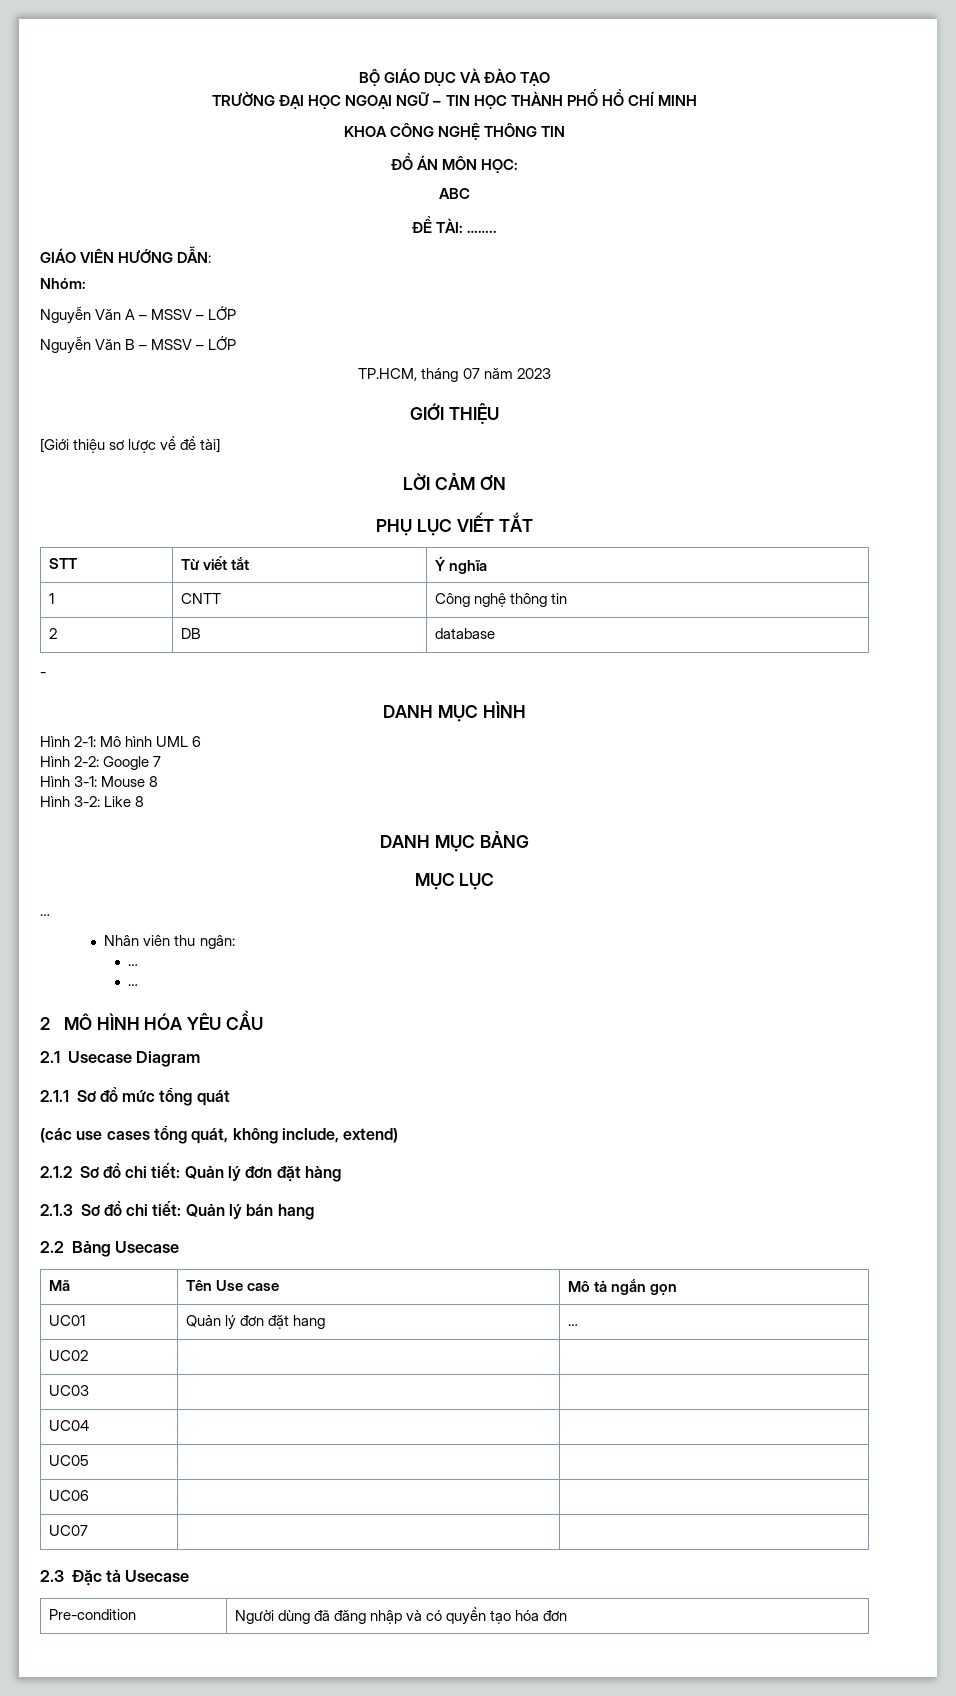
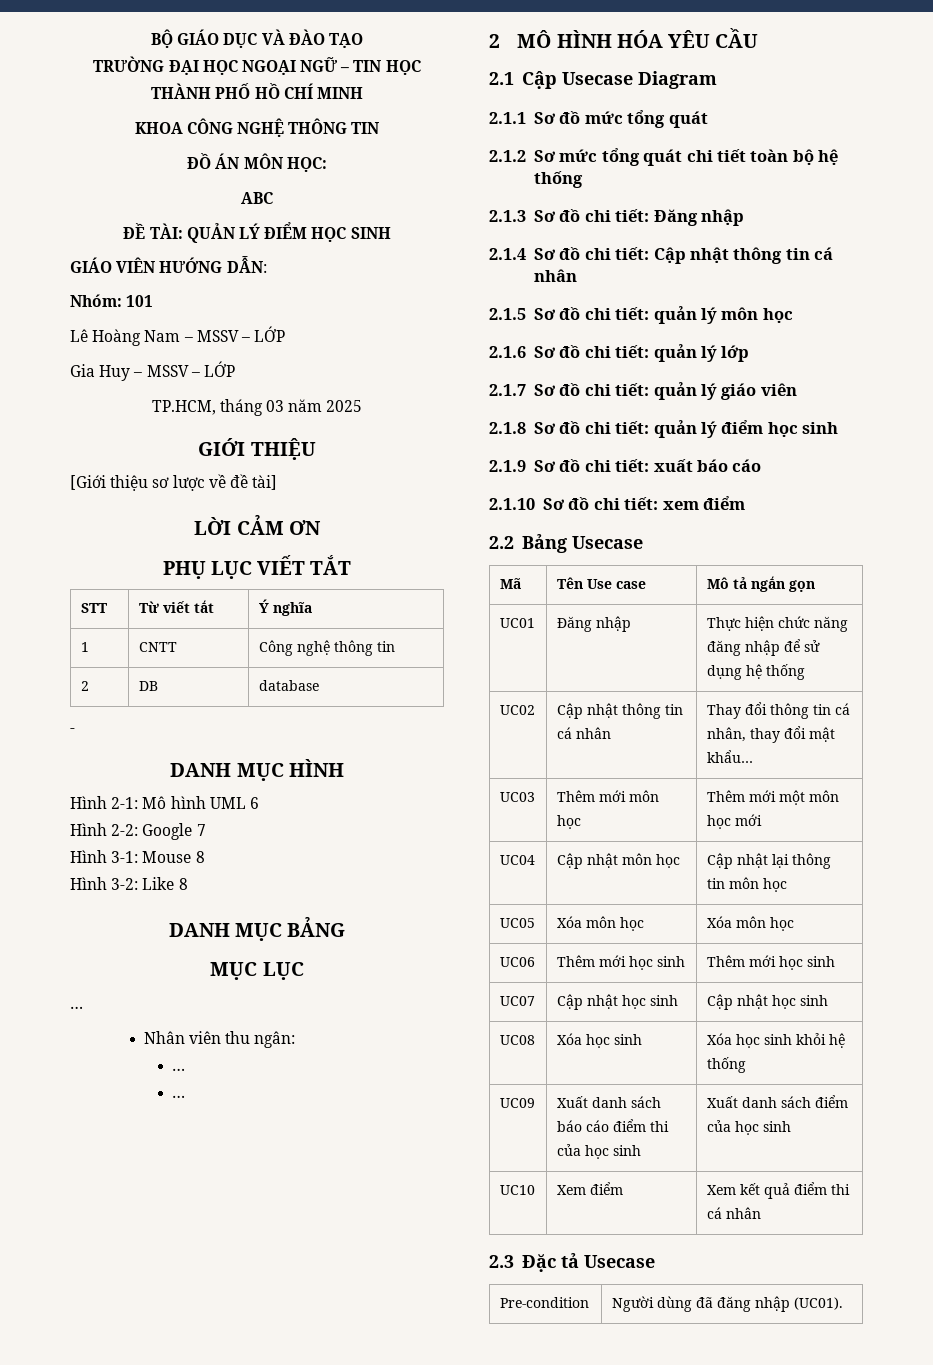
[467,230,498,233] …….. -> [186,222,391,243] QUẢN LÝ ĐIỂM HỌC SINH
[40,306,237,324] [40,336,136,354] // Nguyễn Văn A – MSSV – LỚP // Nguyễn Văn B -> [126,295,154,307] [70,326,286,346] [70,364,131,381] 101 // Lê Hoàng Nam – MSSV – LỚP // Gia Huy
[462,368,551,379] 07 năm 2023 -> [266,399,363,412] 03 năm 2025
(60, 1057) none -> [521,71,557,89] Cập
[40,1125,399,1144] [40,1163,342,1182] [40,1201,314,1220] (các use cases tổng quát, không include, extend) // 2.1.2 Sơ đồ chi tiết: Quản lý đơn đặt hàng // 2.1.3 Sơ đồ chi tiết: Quản lý bán hang -> [489,148,839,166] [533,171,583,188] [489,209,745,226] [489,247,834,264] [533,269,577,282] [489,306,793,324] [489,344,750,362] [489,382,797,400] [489,420,839,438] [489,459,762,472] [489,496,746,510] 2.1.2 Sơ mức tổng quát chi tiết toàn bộ hệ thống // 2.1.3 Sơ đồ chi tiết: Đăng nhập // 2.1.4 Sơ đồ chi tiết: Cập nhật thông tin cá nhân // 2.1.5 Sơ đồ chi tiết: quản lý môn học // 2.1.6 Sơ đồ chi tiết: quản lý lớp // 2.1.7 Sơ đồ chi tiết: quản lý giáo viên // 2.1.8 Sơ đồ chi tiết: quản lý điểm học sinh // 2.1.9 Sơ đồ chi tiết: xuất báo cáo // 2.1.10 Sơ đồ chi tiết: xem điểm
[185,1315,325,1330] [567,1324,578,1326] [48,1350,88,1361] [48,1385,89,1396] [48,1420,89,1431] [48,1455,89,1466] [48,1490,89,1501] [48,1525,88,1536] Quản lý đơn đặt hang | … // UC02 | | // UC03 | | // UC04 | | // UC05 | | // UC06 | | // UC07 | | -> [556,616,631,632] [706,616,848,632] [706,639,820,656] [706,664,805,680] [499,705,535,715] [556,703,683,719] [556,727,611,739] [706,702,850,719] [706,726,835,743] [706,750,753,763] [499,792,535,802] [556,790,659,802] [556,815,581,829] [706,790,839,805] [706,814,762,829] [499,855,535,865] [556,853,680,869] [706,853,831,869] [706,877,787,892] [499,918,535,928] [556,916,644,931] [706,916,794,931] [499,957,535,967] [556,955,685,970] [706,955,835,970] [499,996,535,1006] [556,994,678,1010] [706,994,828,1010] [499,1035,535,1045] [556,1033,642,1048] [706,1033,845,1048] [706,1057,746,1073] [499,1098,535,1108] [556,1096,661,1108] [556,1119,669,1132] [556,1144,641,1159] [706,1095,848,1108] [706,1120,791,1135] [499,1185,535,1195] [556,1182,623,1195] [706,1182,850,1199] [706,1207,761,1219] Đăng nhập | Thực hiện chức năng đăng nhập để sử dụng hệ thống // UC02 | Cập nhật thông tin cá nhân | Thay đổi thông tin cá nhân, thay đổi mật khẩu… // UC03 | Thêm mới môn học | Thêm mới một môn học mới // UC04 | Cập nhật môn học | Cập nhật lại thông tin môn học // UC05 | Xóa môn học | Xóa môn học // UC06 | Thêm mới học sinh | Thêm mới học sinh // UC07 | Cập nhật học sinh | Cập nhật học sinh // UC08 | Xóa học sinh | Xóa học sinh khỏi hệ thống // UC09 | Xuất danh sách báo cáo điểm thi của học sinh | Xuất danh sách điểm của học sinh // UC10 | Xem điểm | Xem kết quả điểm thi cá nhân
[405,1607,568,1625] và có quyền tạo hóa đơn -> [793,1297,843,1310] (UC01).

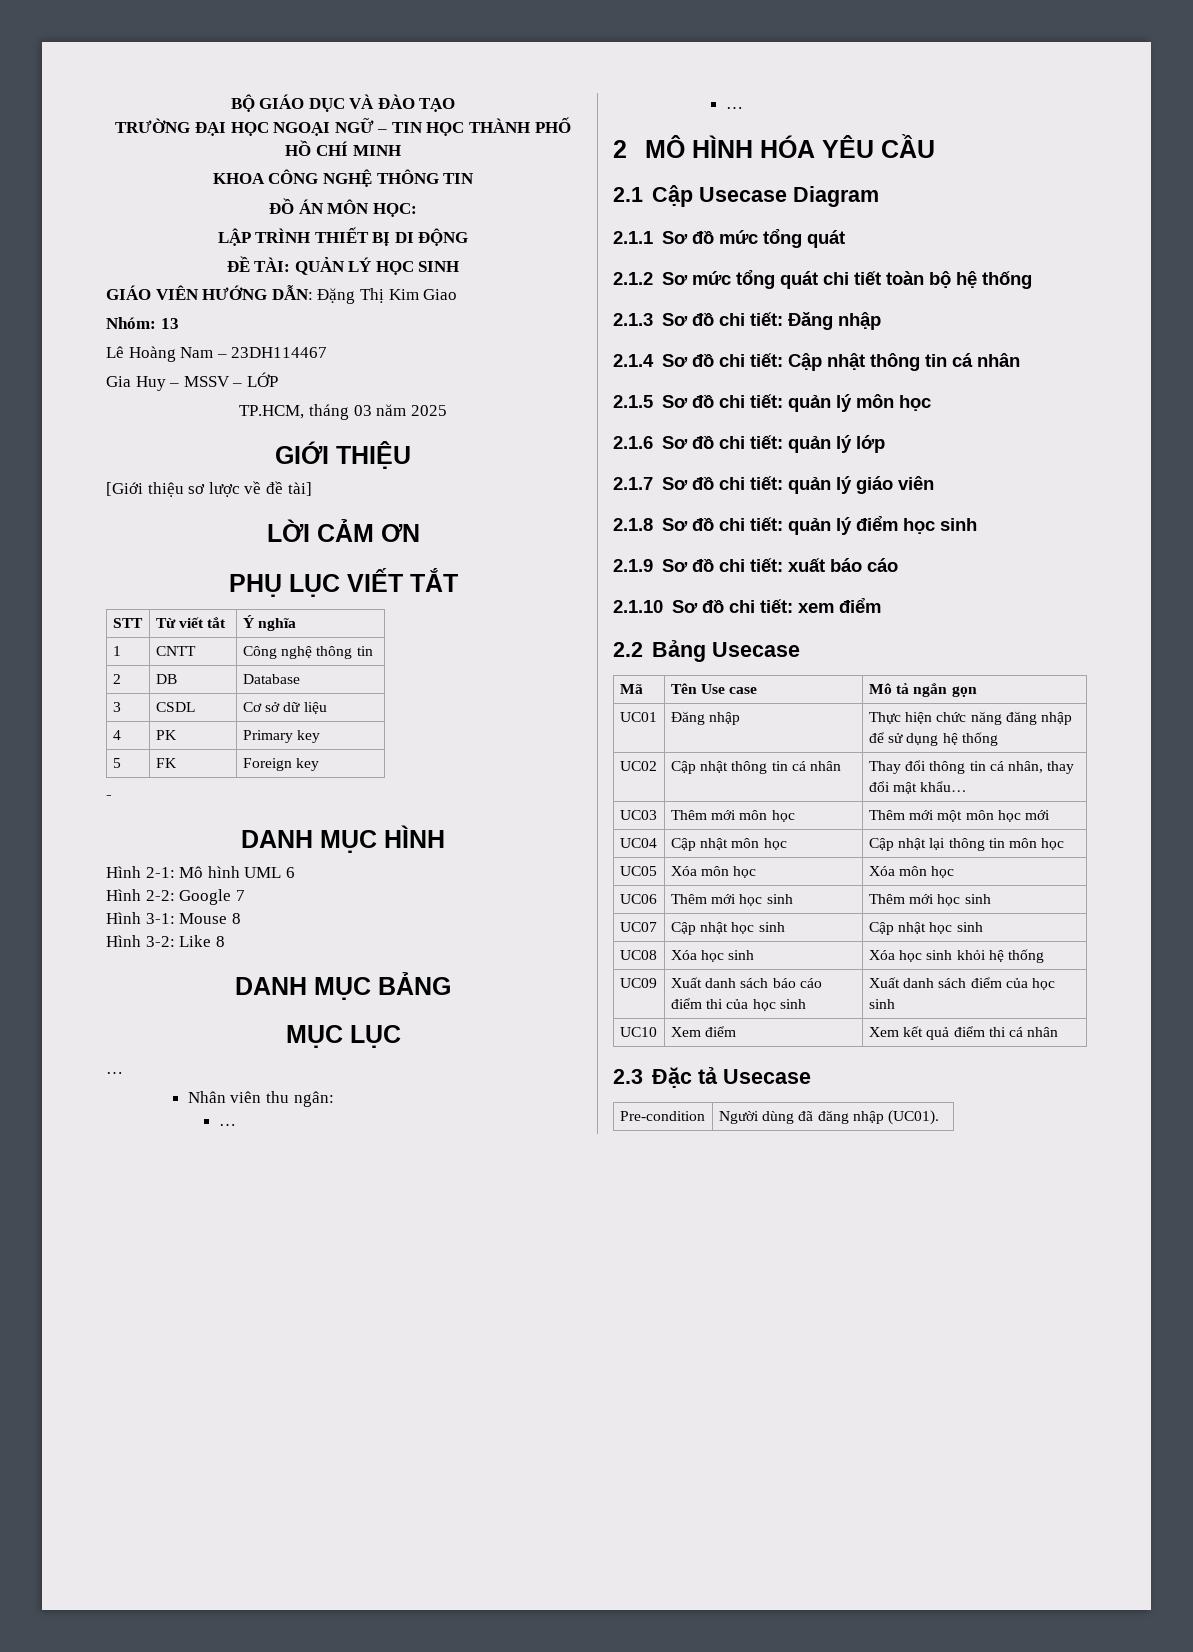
[241,192,273,204] ABC -> [217,227,469,246] LẬP TRÌNH THIẾT BỊ DI ĐỘNG
[264,222,308,239] ĐIỂM -> (372, 264) none
(267, 264) none -> [317,288,458,304] Đặng Thị Kim Giao
[126,295,154,307] 101 -> [160,318,179,329] 13
[196,326,286,342] MSSV – LỚP -> [231,347,328,358] 23DH114467
[258,680,319,691] database -> [242,674,300,684] [112,702,121,712] [155,702,195,712] [242,702,327,714] [112,730,121,740] [155,730,177,740] [242,730,321,743] [112,758,121,768] [155,758,177,768] [242,758,320,771] Database // 3 | CSDL | Cơ sở dữ liệu // 4 | PK | Primary key // 5 | FK | Foreign key

